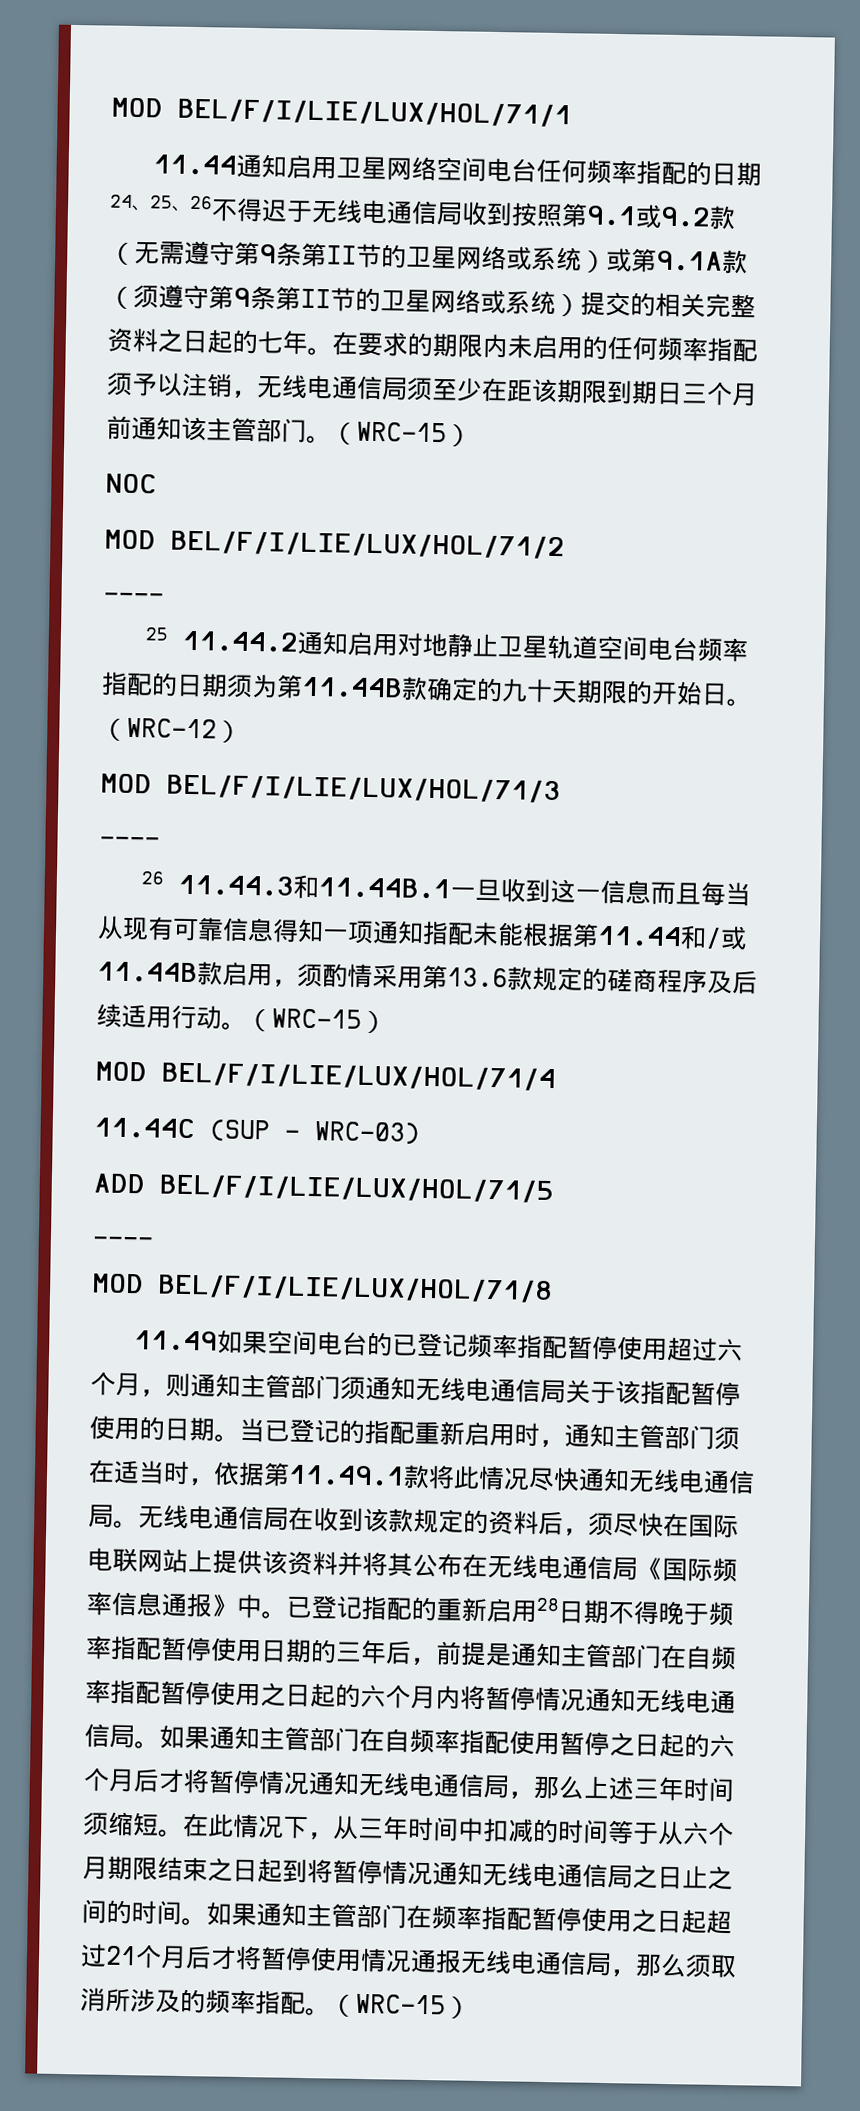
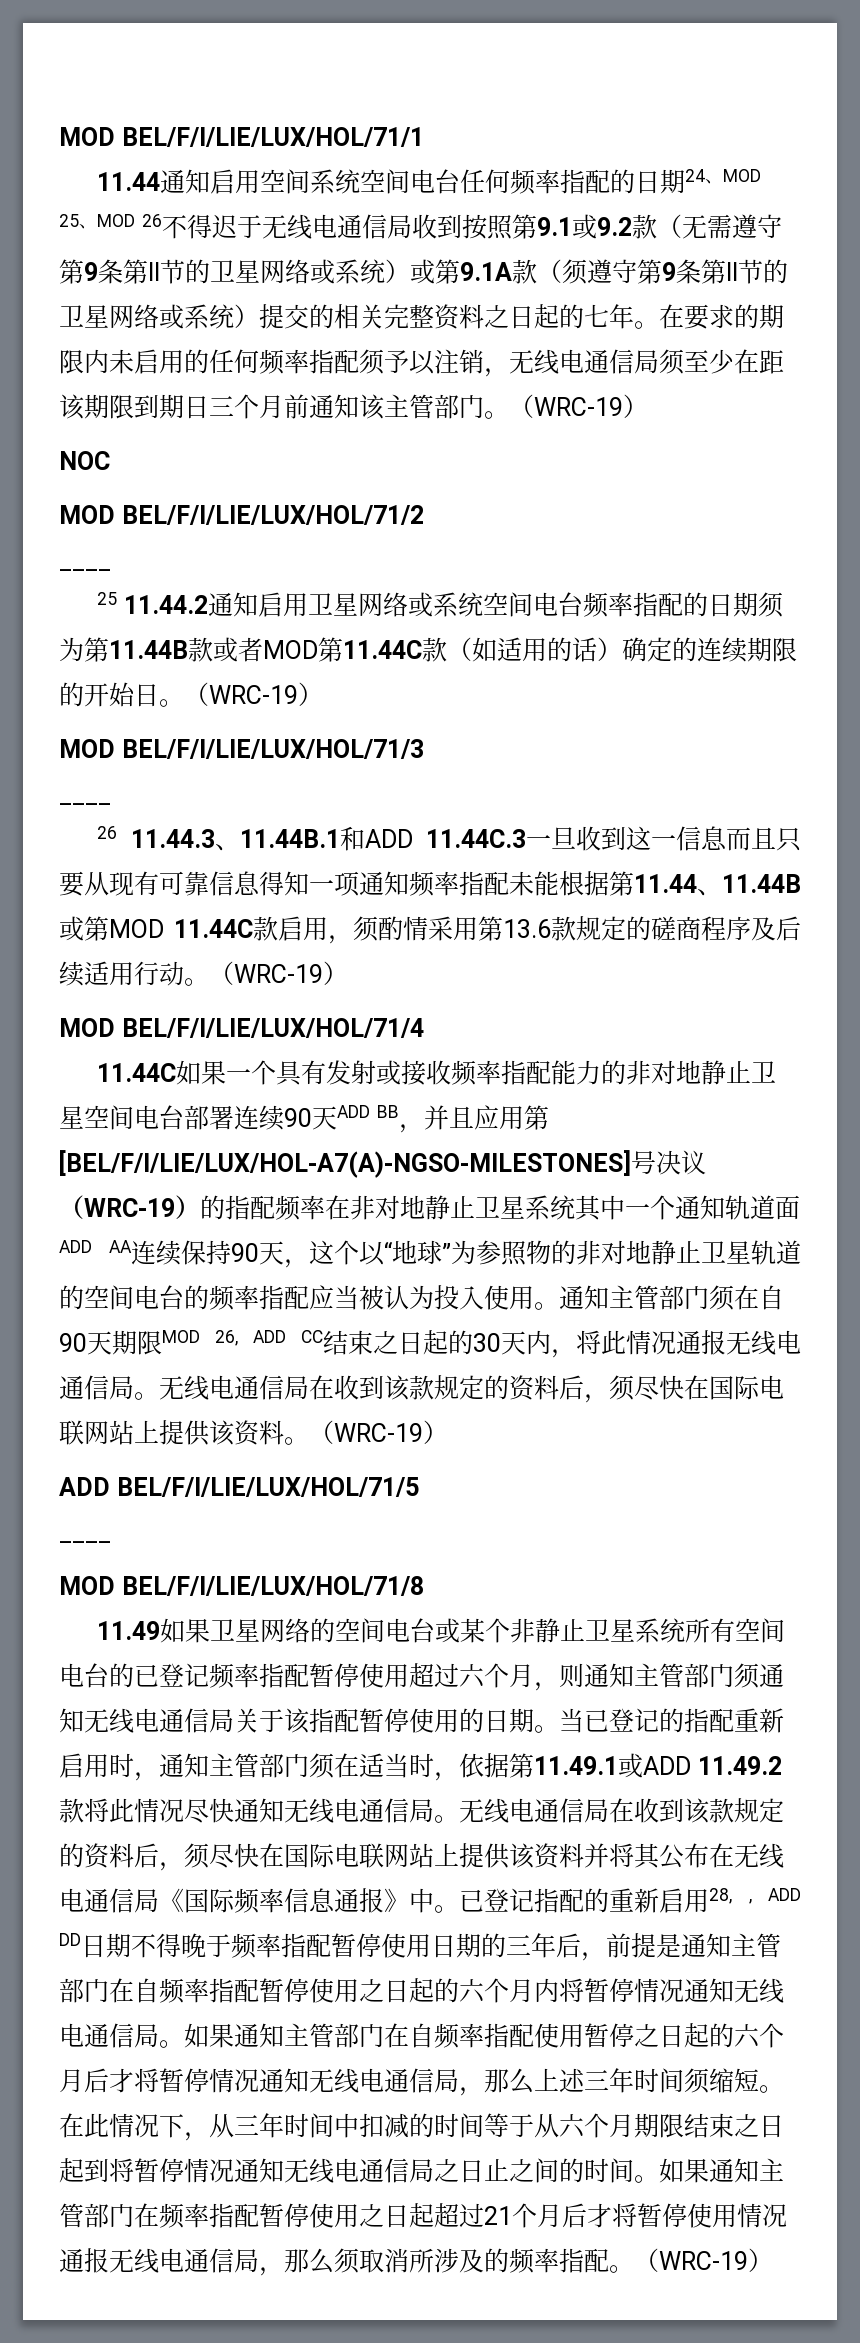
[335,156,437,181] 卫星网络 -> [260,169,361,194] 空间系统
[150,195,191,212] 25、 -> [723,169,762,182] [59,214,135,229] MOD 25、MOD
[356,421,447,443] WRC-15 -> [534,397,623,416] WRC-19
[396,632,598,660] 对地静止卫星轨道 -> [307,592,483,617] 卫星网络或系统
[426,676,578,704] 确定的九十天 -> [213,637,747,662] 或者MOD第11.44C款（如适用的话）确定的连续
[126,717,217,739] WRC-12 -> [209,685,298,704] WRC-19
[292,874,451,900] 和11.44B.1 -> [214,826,526,851] 、11.44B.1和ADD 11.44C.3
[699,881,751,907] 每当 -> [776,827,801,852] [59,871,84,897] 只要
(424, 932) none -> [409,871,459,897] 频率
[680,925,747,951] [97,961,198,984] 和/或11.44B -> [697,874,801,896] [59,916,253,941] 、11.44B或第MOD 11.44C
[271,1008,362,1029] WRC-15 -> [234,964,323,983] WRC-19
[209,1119,420,1145] (SUP - WRC-03) -> [176,1060,777,1086] [59,1105,399,1130] [398,1105,549,1133] [59,1150,706,1178] [59,1195,800,1221] [59,1240,801,1268] [59,1285,784,1311] [59,1330,801,1358] [59,1375,784,1403] [59,1420,448,1446] 如果一个具有发射或接收频率指配能力的非对地静止卫星空间电台部署连续90天ADD BB，并且应用第[BEL/F/I/LIE/LUX/HOL-A7(A)-NGSO-MILESTONES]号决议（WRC-19）的指配频率在非对地静止卫星系统其中一个通知轨道面ADD AA连续保持90天，这个以“地球”为参照物的非对地静止卫星轨道的空间电台的频率指配应当被认为投入使用。通知主管部门须在自90天期限MOD 26, ADD CC结束之日起的30天内，将此情况通报无线电通信局。无线电通信局在收到该款规定的资料后，须尽快在国际电联网站上提供该资料。（WRC-19）
(268, 1342) none -> [210,1618,736,1643] 卫星网络的空间电台或某个非静止卫星系统所有
(405, 1475) none -> [618,1753,782,1778] 或ADD 11.49.2
[536,1597,560,1612] 28 -> [709,1888,801,1904] [59,1933,81,1946] 28, , ADD DD
[355,1993,446,2015] WRC-15 -> [659,2251,748,2270] WRC-19

